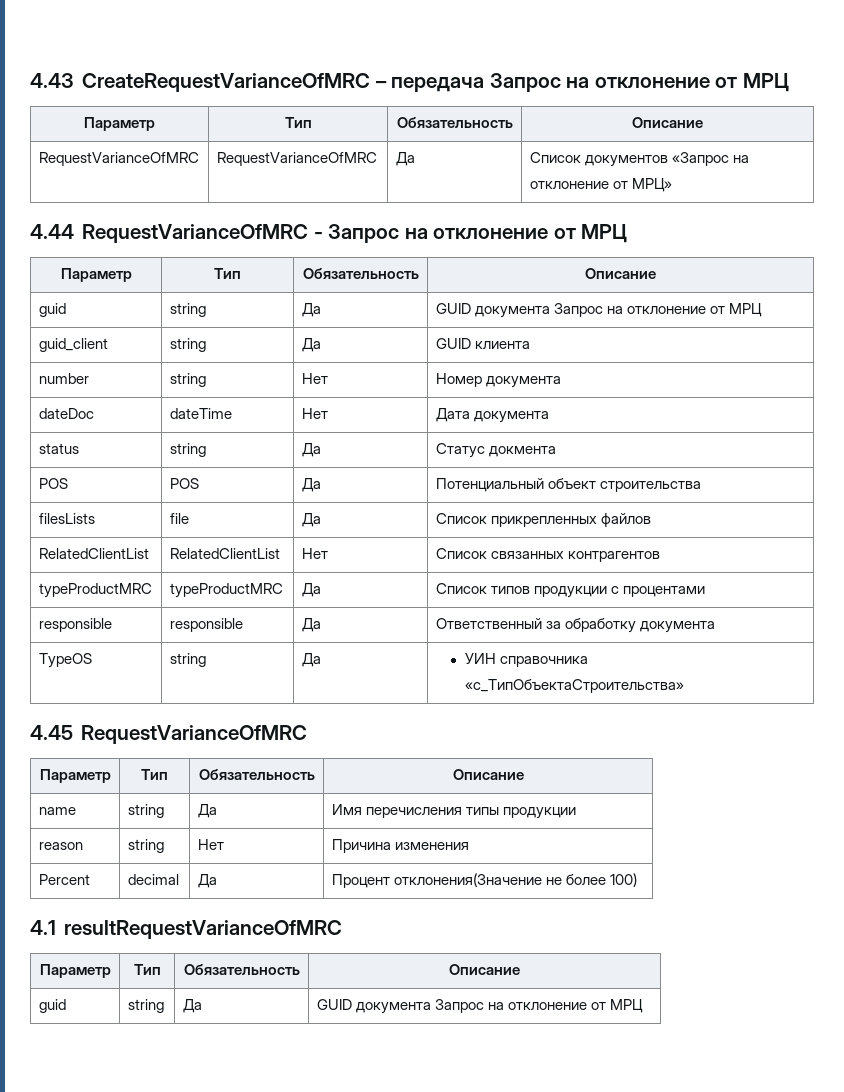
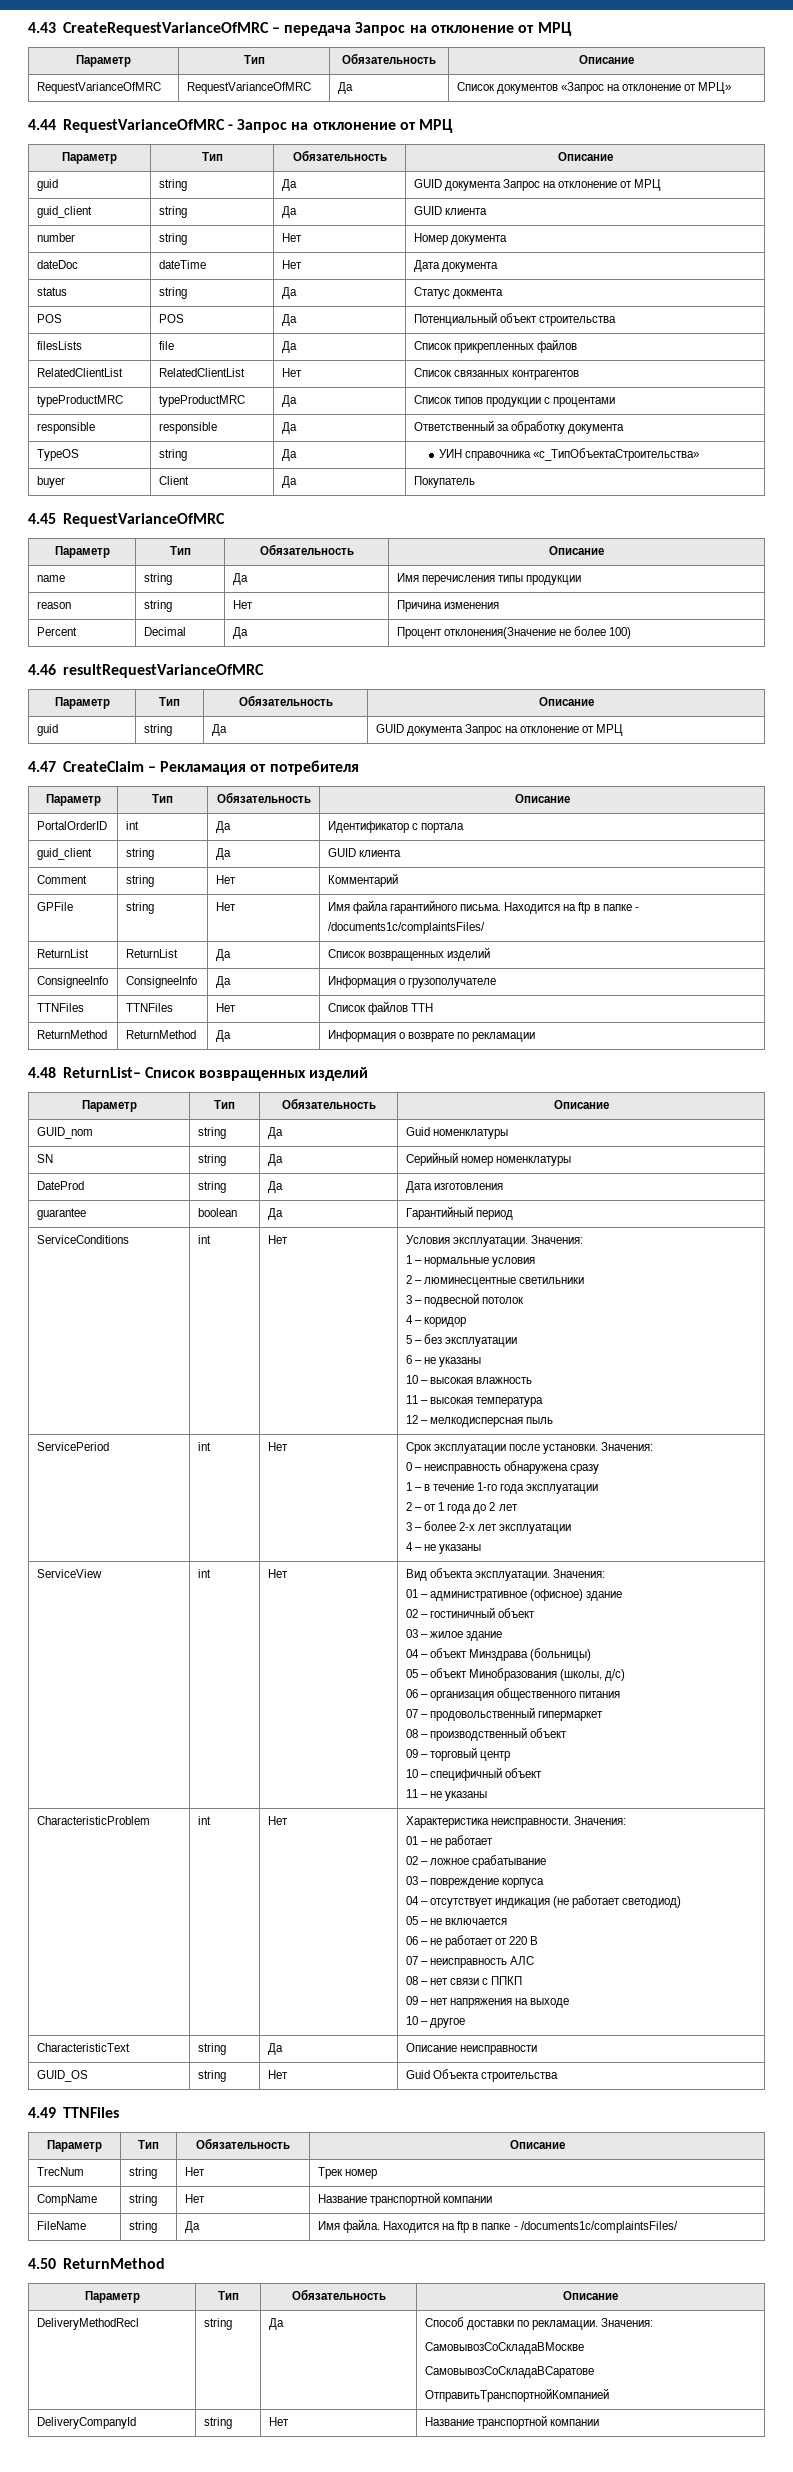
(684, 686) none -> [36,476,65,488] [158,476,189,485] [281,476,297,488] [413,476,475,488] // buyer | Client | Да | Покупатель
[127,874,179,885] decimal -> [143,627,186,636] Decimal
[30,920,56,935] 4.1 -> [28,664,56,675] 4.46
(644, 1006) none -> [28,760,359,775] [45,794,101,806] [152,794,173,803] [216,792,311,803] [514,794,570,803] [36,821,107,830] [125,821,139,830] [215,821,231,833] [327,821,465,833] [36,848,92,860] [125,848,154,860] [215,848,231,860] [327,848,401,857] [36,875,87,884] [125,875,154,887] [215,875,236,884] [327,873,398,887] [36,902,73,911] [125,902,154,914] [215,902,236,911] [327,900,639,914] [327,922,485,934] [36,949,89,958] [125,949,178,958] [215,949,231,961] [327,947,491,961] [36,976,108,988] [125,976,197,988] [215,976,231,988] [327,976,497,988] [36,1003,84,1012] [125,1003,173,1012] [215,1003,236,1012] [327,1001,434,1015] [36,1030,107,1039] [125,1030,196,1039] [215,1030,231,1042] [327,1030,536,1042] [28,1067,369,1081] [81,1100,137,1112] [214,1100,236,1109] [281,1098,376,1109] [553,1100,609,1109] [36,1127,93,1139] [197,1127,226,1139] [267,1127,283,1139] [405,1127,508,1139] [36,1154,53,1163] [197,1154,226,1166] [267,1154,283,1166] [405,1152,572,1166] [36,1181,84,1190] [197,1181,226,1193] [267,1181,283,1193] [405,1181,503,1193] [36,1208,86,1220] [197,1208,237,1217] [267,1208,283,1220] [405,1206,513,1220] [36,1235,129,1244] [197,1235,211,1244] [267,1235,288,1244] [405,1235,584,1247] [405,1255,536,1267] [405,1275,585,1287] [405,1293,525,1307] [405,1315,467,1327] [405,1334,518,1347] [405,1355,482,1367] [405,1375,533,1384] [405,1395,544,1407] [405,1415,554,1427] [36,1442,109,1451] [197,1442,211,1451] [267,1442,288,1451] [405,1442,654,1454] [405,1461,600,1474] [405,1482,599,1494] [405,1502,518,1514] [405,1521,572,1534] [405,1542,482,1554] [36,1569,102,1578] [197,1569,211,1578] [267,1569,288,1578] [405,1568,606,1581] [405,1589,623,1601] [405,1607,536,1618] [405,1629,503,1641] [405,1648,592,1661] [405,1668,626,1681] [405,1688,621,1701] [405,1707,604,1721] [405,1727,568,1741] [405,1747,511,1761] [405,1767,543,1781] [405,1789,488,1801] [36,1816,150,1825] [197,1816,211,1825] [267,1816,288,1825] [405,1816,627,1828] [405,1835,494,1848] [405,1855,547,1868] [405,1876,545,1888] [405,1895,682,1908] [405,1916,508,1925] [405,1935,539,1948] [405,1956,535,1968] [405,1976,523,1985] [405,1996,570,2008] [405,2016,466,2028] [36,2043,130,2052] [197,2043,226,2055] [267,2043,283,2055] [405,2043,537,2055] [36,2070,88,2082] [197,2070,226,2082] [267,2070,288,2079] [405,2069,559,2082] [28,2107,119,2118] [47,2140,102,2152] [138,2140,159,2149] [196,2138,290,2149] [509,2140,565,2149] [36,2167,84,2176] [128,2167,157,2179] [184,2167,205,2176] [317,2167,377,2179] [36,2194,97,2206] [128,2194,157,2206] [184,2194,205,2203] [317,2192,493,2206] [36,2221,86,2230] [128,2221,157,2233] [184,2221,200,2233] [317,2219,678,2233] [28,2258,165,2269] [84,2291,140,2303] [217,2291,239,2300] [291,2289,386,2300] [563,2291,618,2300] [36,2318,139,2330] [203,2318,232,2330] [268,2318,284,2330] [424,2317,654,2330] [424,2342,584,2354] [424,2366,594,2378] [424,2388,609,2402] [36,2417,136,2429] [203,2417,232,2429] [268,2417,289,2426] [424,2415,600,2429] // 4.47 CreateClaim – Рекламация от потребителя // Параметр | Тип | Обязательность | Описание // PortalOrderID | int | Да | Идентификатор с портала // guid_client | string | Да | GUID клиента // Comment | string | Нет | Комментарий // GPFile | string | Нет | Имя файла гарантийного письма. Находится на ftp в папке - /documents1c/complaintsFiles/ // ReturnList | ReturnList | Да | Список возвращенных изделий // ConsigneeInfo | ConsigneeInfo | Да | Информация о грузополучателе // TTNFiles | TTNFiles | Нет | Список файлов ТТН // ReturnMethod | ReturnMethod | Да | Информация о возврате по рекламации // 4.48 ReturnList– Список возвращенных изделий // Параметр | Тип | Обязательность | Описание // GUID_nom | string | Да | Guid номенклатуры // SN | string | Да | Серийный номер номенклатуры // DateProd | string | Да | Дата изготовления // guarantee | boolean | Да | Гарантийный период // ServiceConditions | int | Нет | Условия эксплуатации. Значения: // 1 – нормальные условия // 2 – люминесцентные светильники // 3 – подвесной потолок // 4 – коридор // 5 – без эксплуатации // 6 – не указаны // 10 – высокая влажность // 11 – высокая температура // 12 – мелкодисперсная пыль // ServicePeriod | int | Нет | Срок эксплуатации после установки. Значения: // 0 – неисправность обнаружена сразу // 1 – в течение 1-го года эксплуатации // 2 – от 1 года до 2 лет // 3 – более 2-х лет эксплуатации // 4 – не указаны // ServiceView | int | Нет | Вид объекта эксплуатации. Значения: // 01 – административное (офисное) здание // 02 – гостиничный объект // 03 – жилое здание // 04 – объект Минздрава (больницы) // 05 – объект Минобразования (школы, д/с) // 06 – организация общественного питания // 07 – продовольственный гипермаркет // 08 – производственный объект // 09 – торговый центр // 10 – специфичный объект // 11 – не указаны // CharacteristicProblem | int | Нет | Характеристика неисправности. Значения: // 01 – не работает // 02 – ложное срабатывание // 03 – повреждение корпуса // 04 – отсутствует индикация (не работает светодиод) // 05 – не включается // 06 – не работает от 220 В // 07 – неисправность АЛС // 08 – нет связи с ППКП // 09 – нет напряжения на выходе // 10 – другое // CharacteristicText | string | Да | Описание неисправности // GUID_OS | string | Нет | Guid Объекта строительства // 4.49 TTNFiles // Параметр | Тип | Обязательность | Описание // TrecNum | string | Нет | Трек номер // CompName | string | Нет | Название транспортной компании // FileName | string | Да | Имя файла. Находится на ftp в папке - /documents1c/complaintsFiles/ // 4.50 ReturnMethod // Параметр | Тип | Обязательность | Описание // DeliveryMethodRecl | string | Да | Способ доставки по рекламации. Значения: // СамовывозСоСкладаВМоскве // СамовывозСоСкладаВСаратове // ОтправитьТранспортнойКомпанией // DeliveryCompanyId | string | Нет | Название транспортной компании

